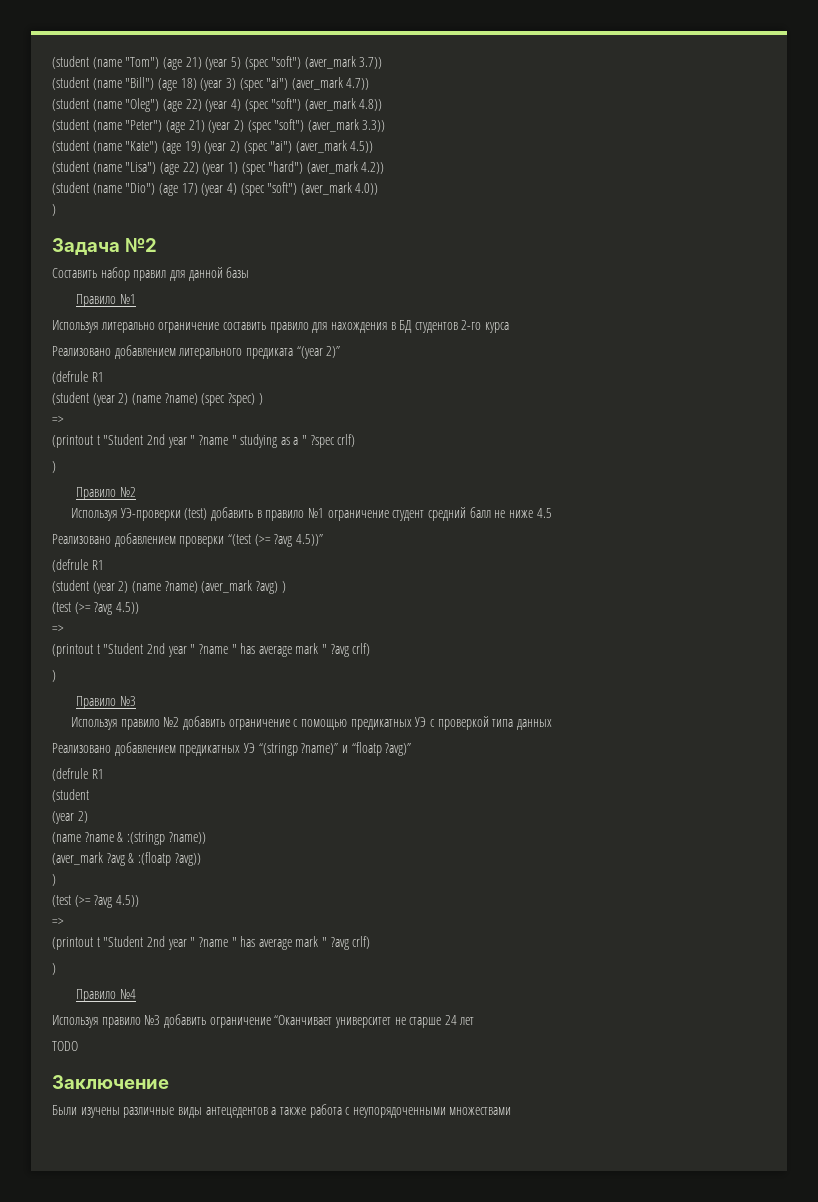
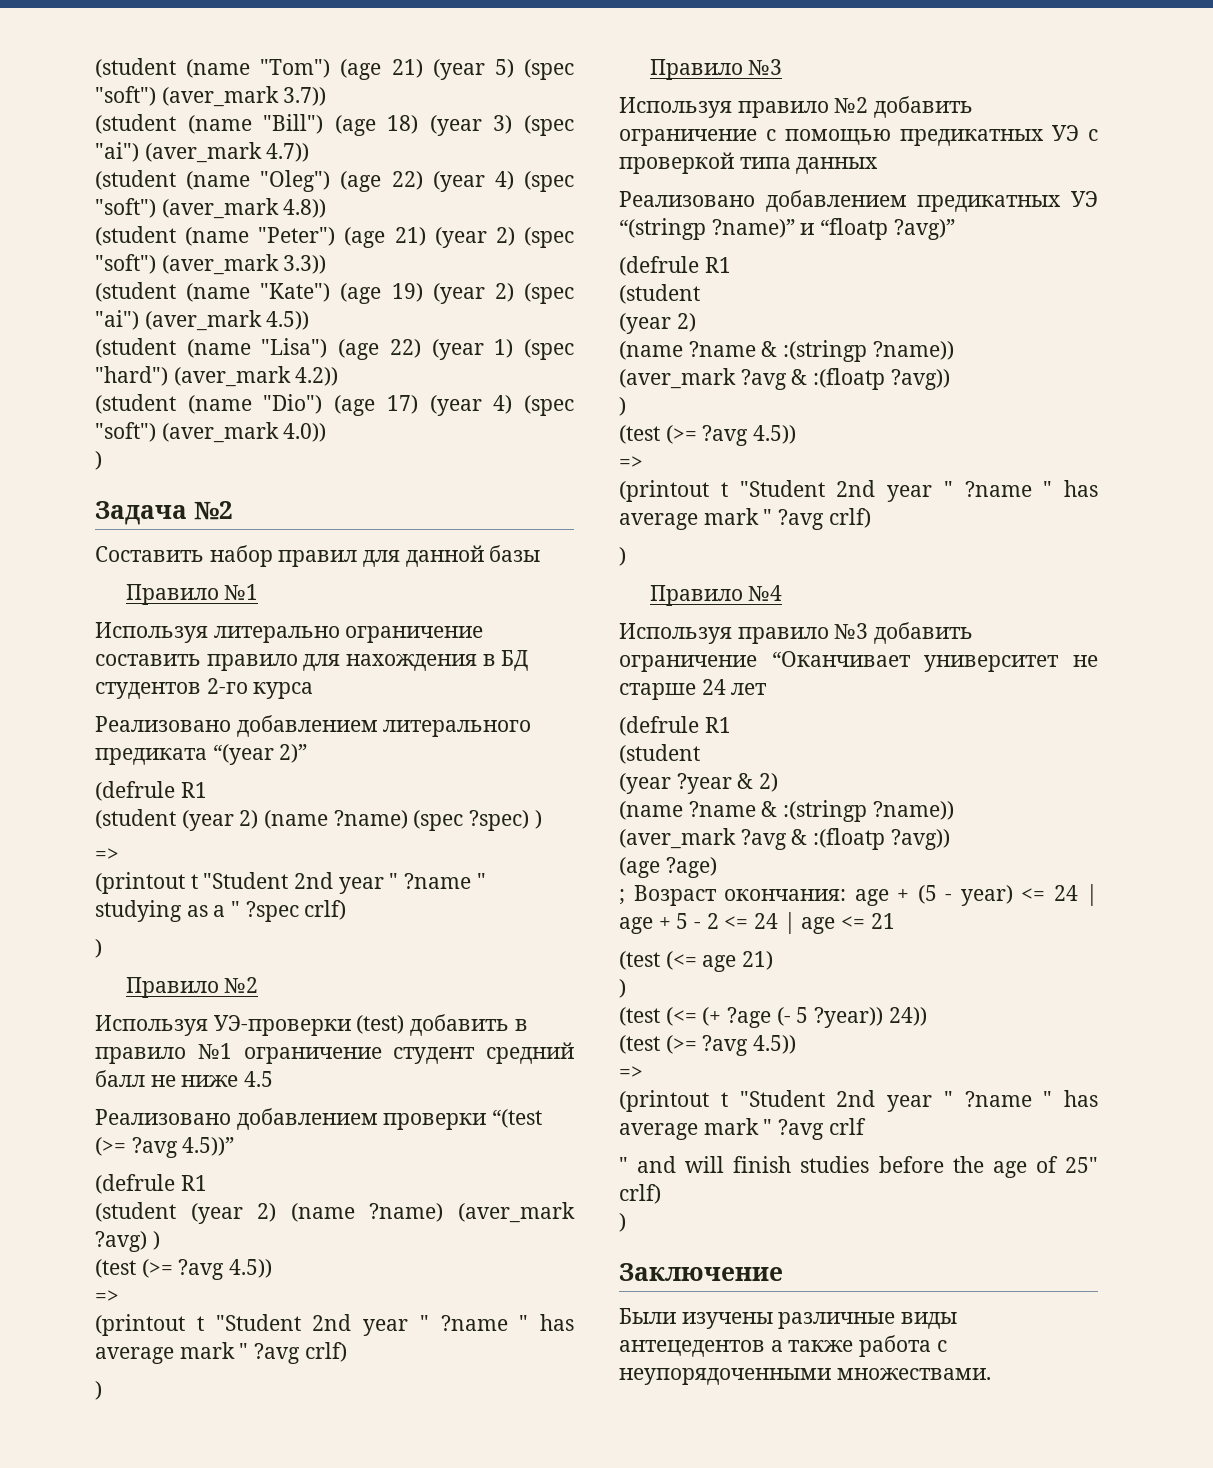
[52,1041,78,1051] TODO -> [619,716,731,736] [619,744,700,764] [619,773,779,794] [619,800,954,822] [619,828,950,850] [619,857,717,878] [619,884,1098,906] [619,912,895,934] [619,951,774,972] [619,979,626,998] [619,1007,927,1028] [619,1035,797,1056] [619,1066,643,1079] [619,1090,1098,1112] [619,1118,866,1140] [619,1156,1098,1178] [619,1184,661,1204] [619,1213,626,1232] (defrule R1 // (student // (year ?year & 2) // (name ?name & :(stringp ?name)) // (aver_mark ?avg & :(floatp ?avg)) // (age ?age) // ; Возраст окончания: age + (5 - year) <= 24 | age + 5 - 2 <= 24 | age <= 21 // (test (<= age 21) // ) // (test (<= (+ ?age (- 5 ?year)) 24)) // (test (>= ?avg 4.5)) // => // (printout t "Student 2nd year " ?name " has average mark " ?avg crlf // " and will finish studies before the age of 25" crlf) // )
[449,1107,512,1115] множествами -> [836,1368,991,1380] множествами.

